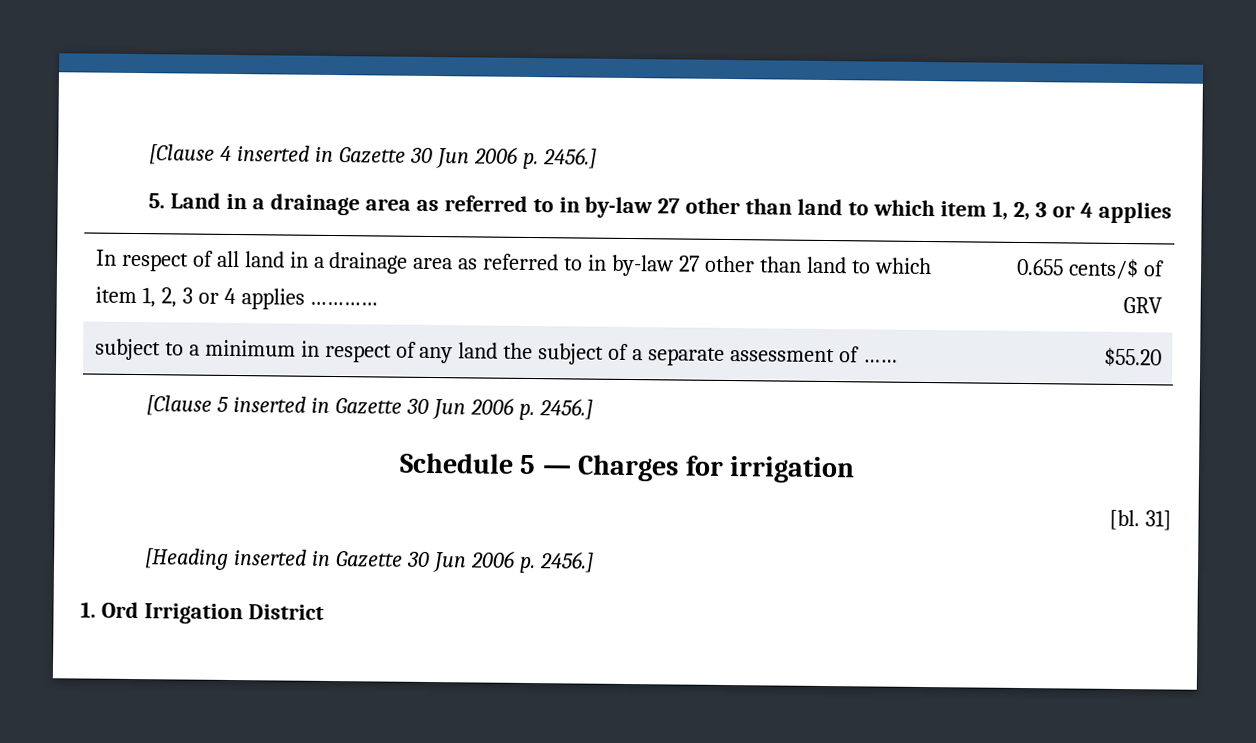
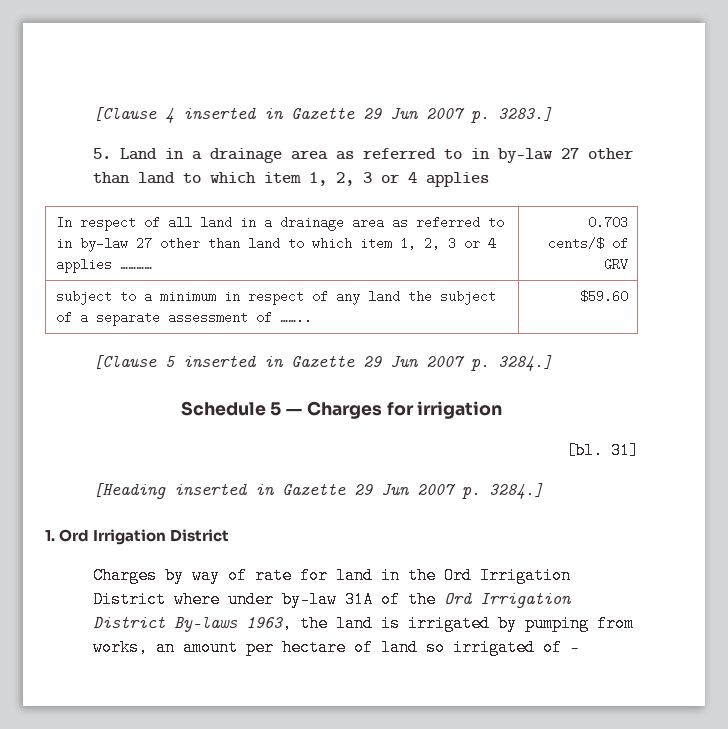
[409,146,597,170] 30 Jun 2006 p. 2456.] -> [363,107,553,123] 29 Jun 2007 p. 3283.]
[1016,258,1065,276] 0.655 -> [587,216,628,229] 0.703
[862,359,898,363] [1104,347,1163,368] …… | $55.20 -> [279,311,312,324] [579,290,628,303] …….. | $59.60
[405,397,593,421] 30 Jun 2006 p. 2456.] -> [363,355,553,372] 29 Jun 2007 p. 3284.]
[406,550,594,574] 30 Jun 2006 p. 2456.] -> [354,483,544,500] 29 Jun 2007 p. 3284.]
(324, 612) none -> [93,567,572,584] [93,591,572,608] [93,615,635,632] [93,639,580,656] // Charges by way of rate for land in the Ord Irrigation District where under by-law 31A of the Ord Irrigation District By-laws 1963, the land is irrigated by pumping from works, an amount per hectare of land so irrigated of —

